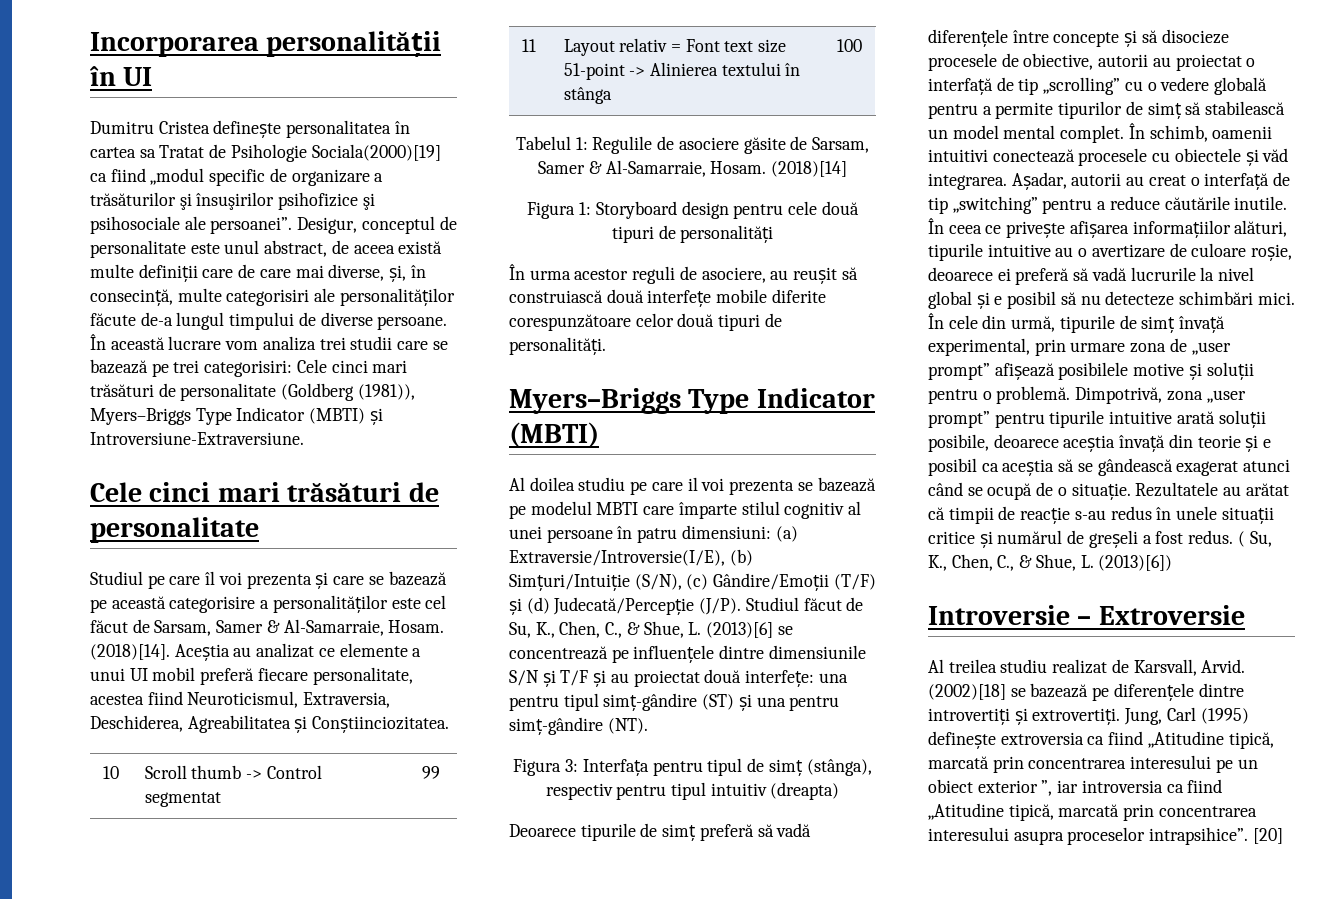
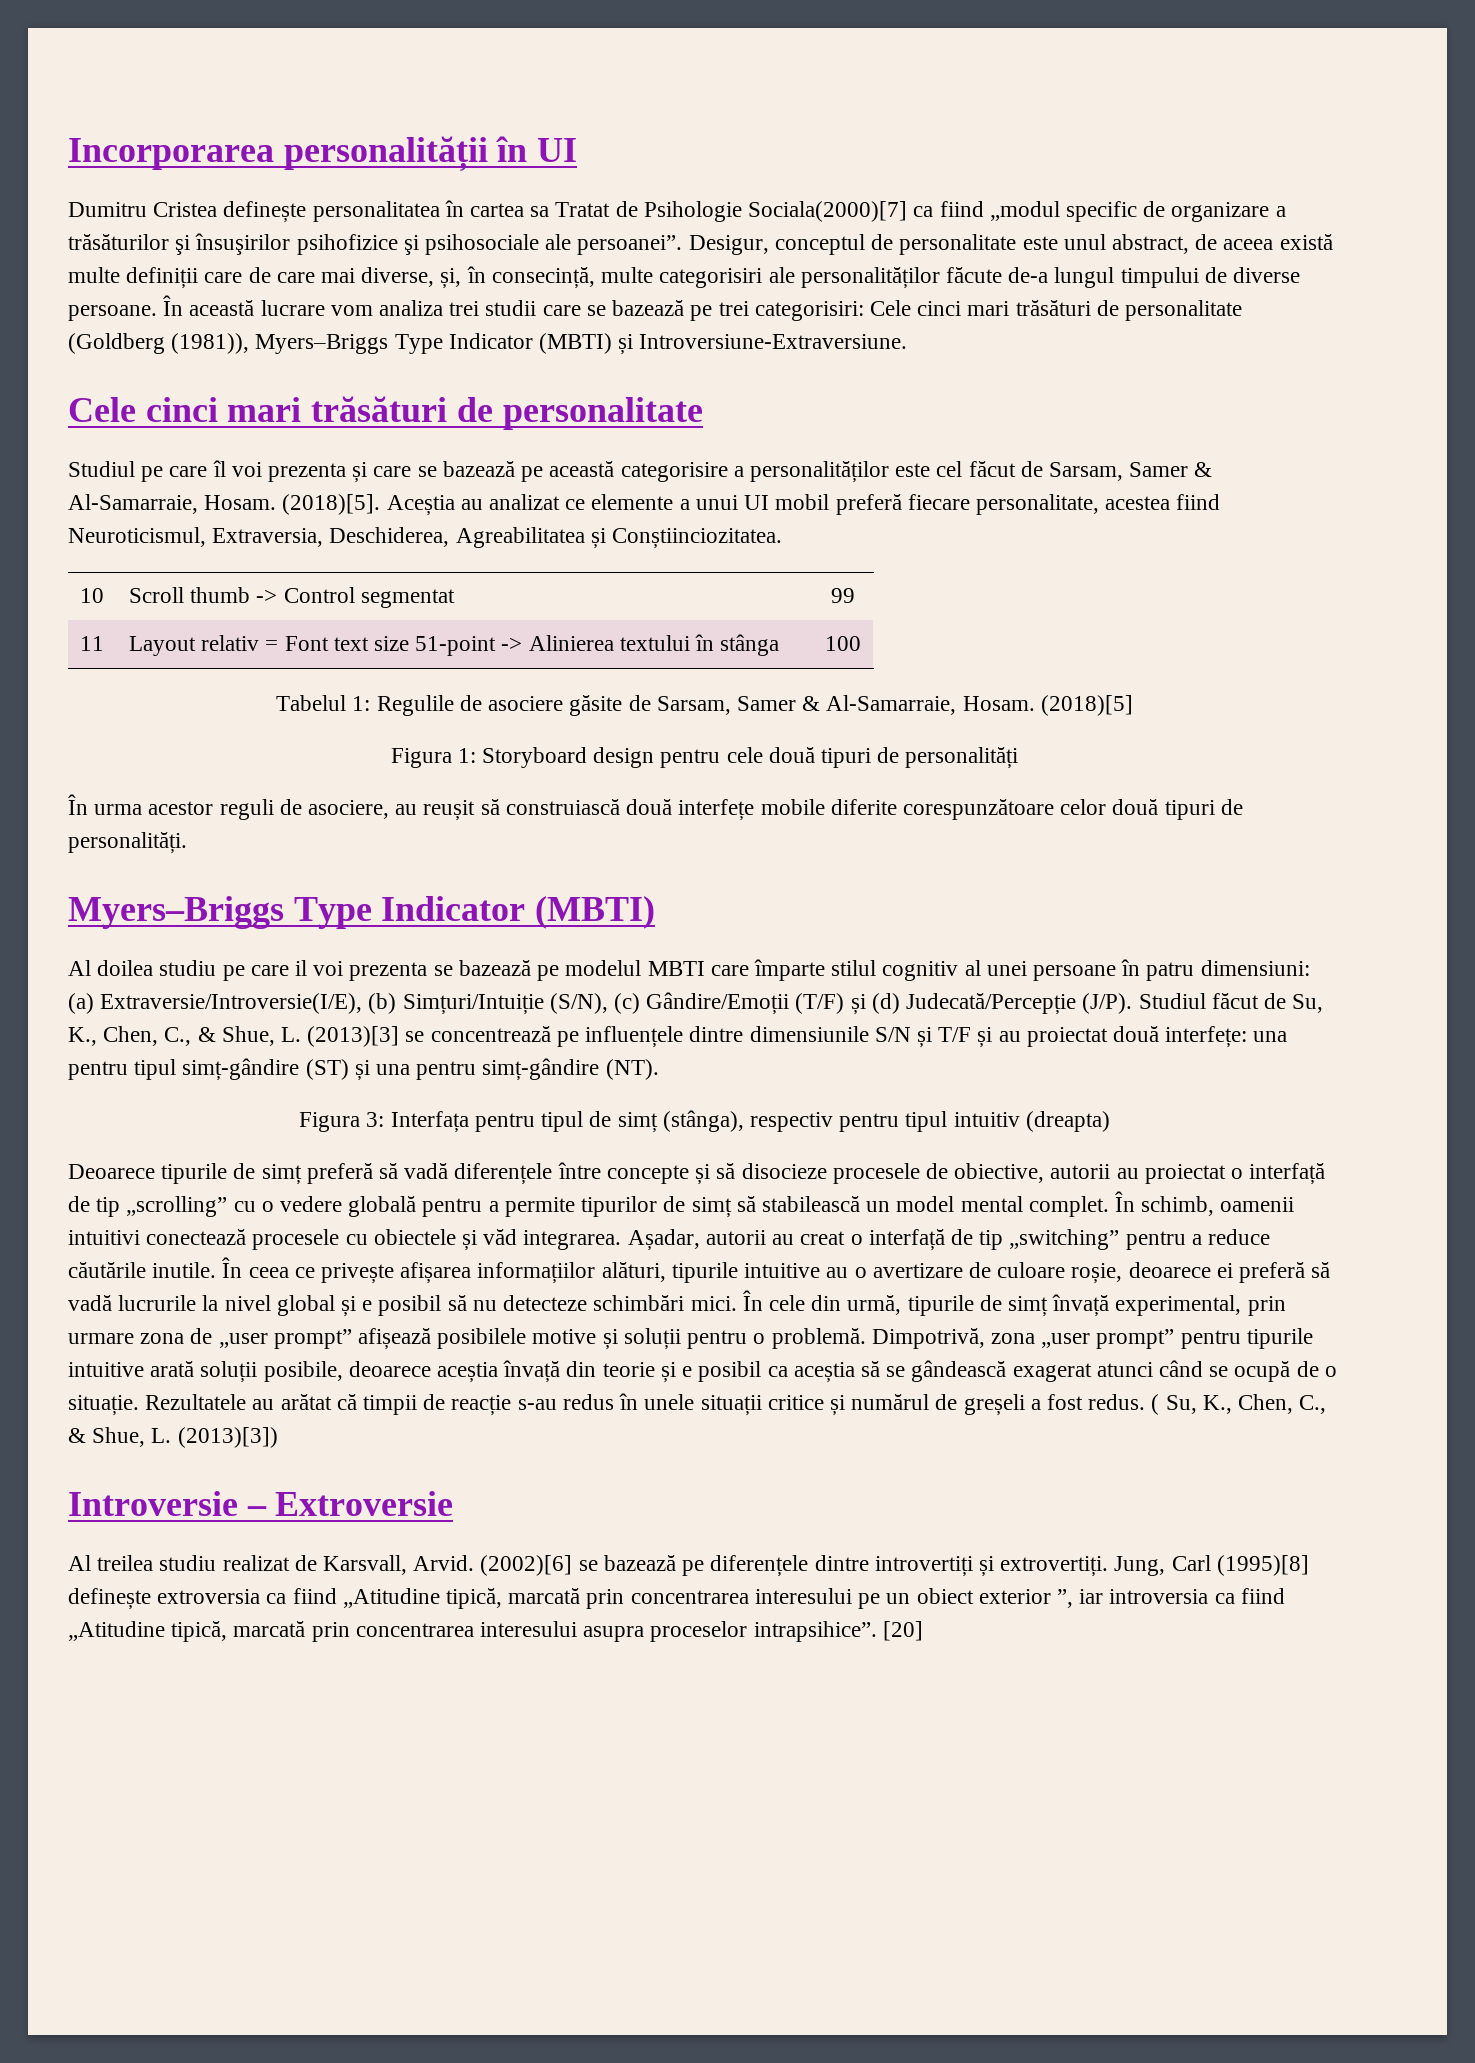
[311,144,441,161] Sociala(2000)[19] -> [748,201,908,222] Sociala(2000)[7]
[90,644,170,660] (2018)[14]. -> [282,494,381,515] (2018)[5].
[770,161,847,177] (2018)[14] -> [1040,695,1133,716] (2018)[5]
[706,622,774,638] (2013)[6] -> [307,1026,400,1047] (2013)[3]
[1098,555,1173,571] (2013)[6]) -> [177,1427,278,1448] (2013)[3])
[928,684,1006,700] (2002)[18] -> [480,1555,573,1576] (2002)[6]
[1200,708,1249,724] (1995) -> [1216,1555,1309,1576] (1995)[8]

